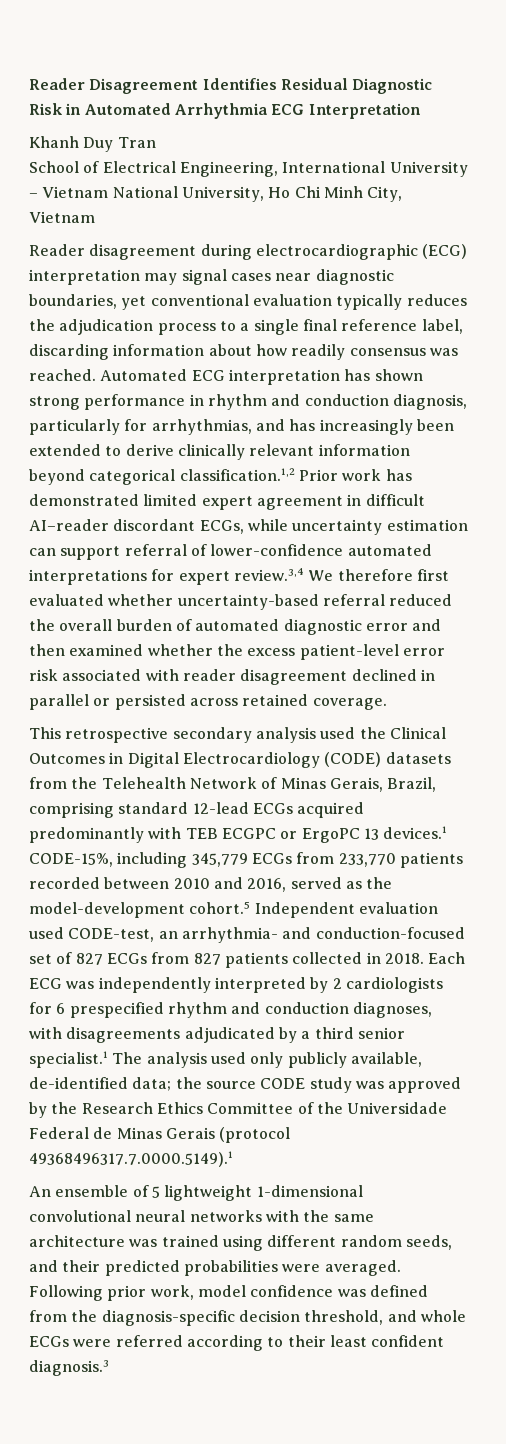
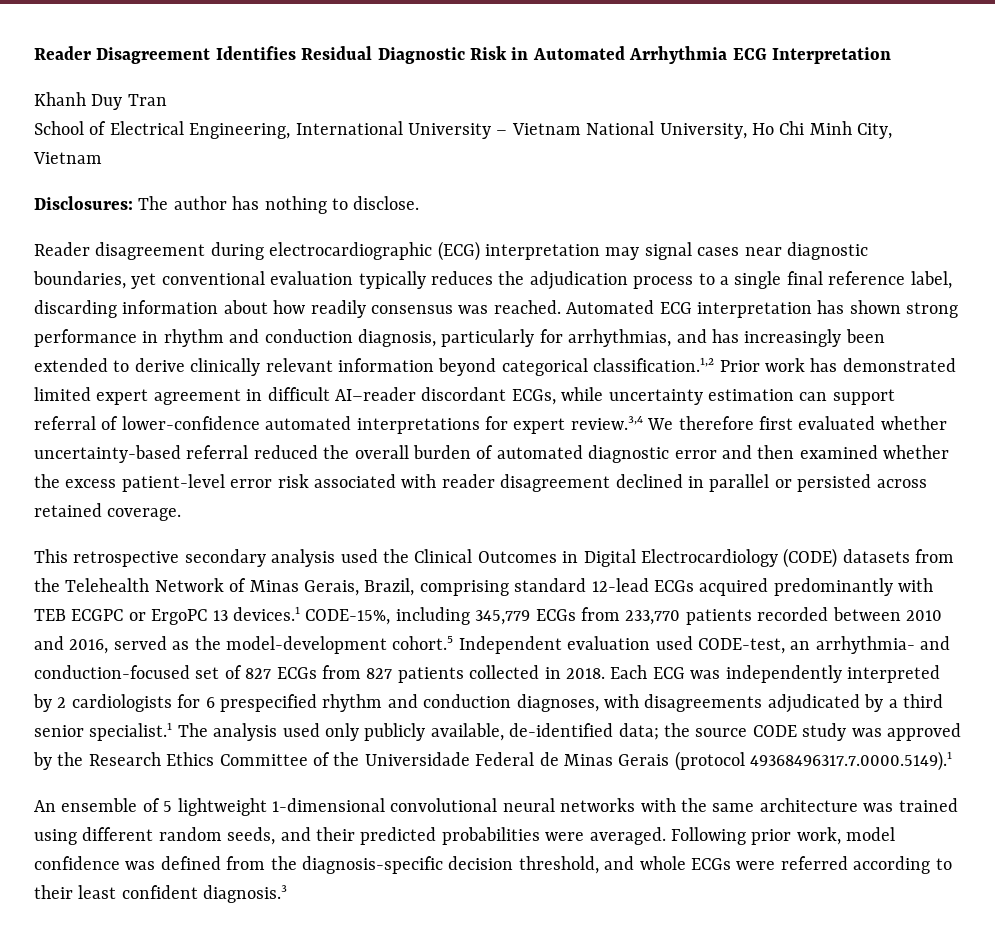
(95, 217) none -> [34,196,420,214] // Disclosures: The author has nothing to disclose.

